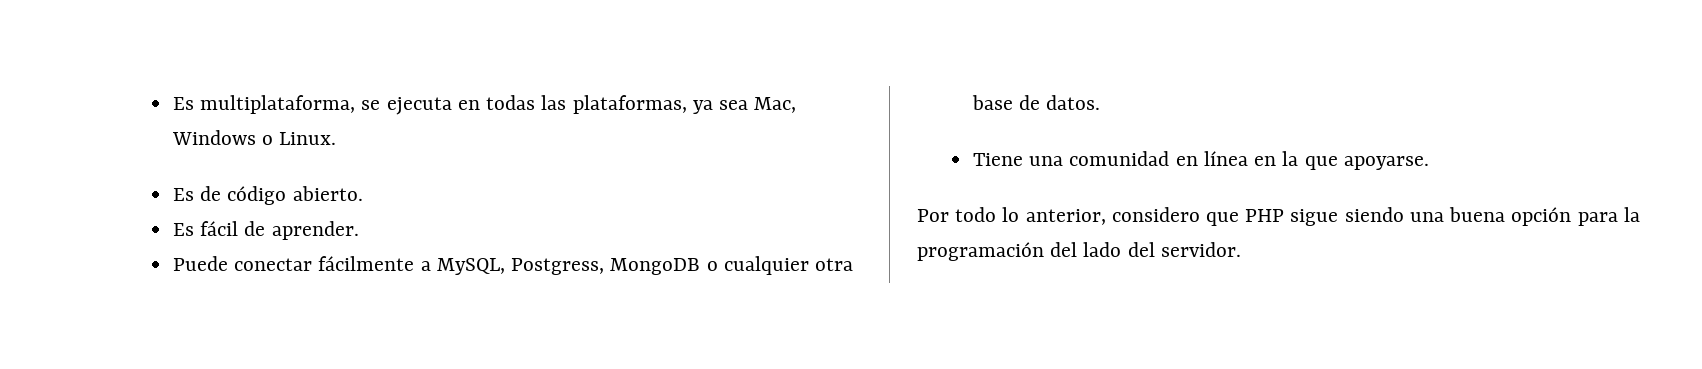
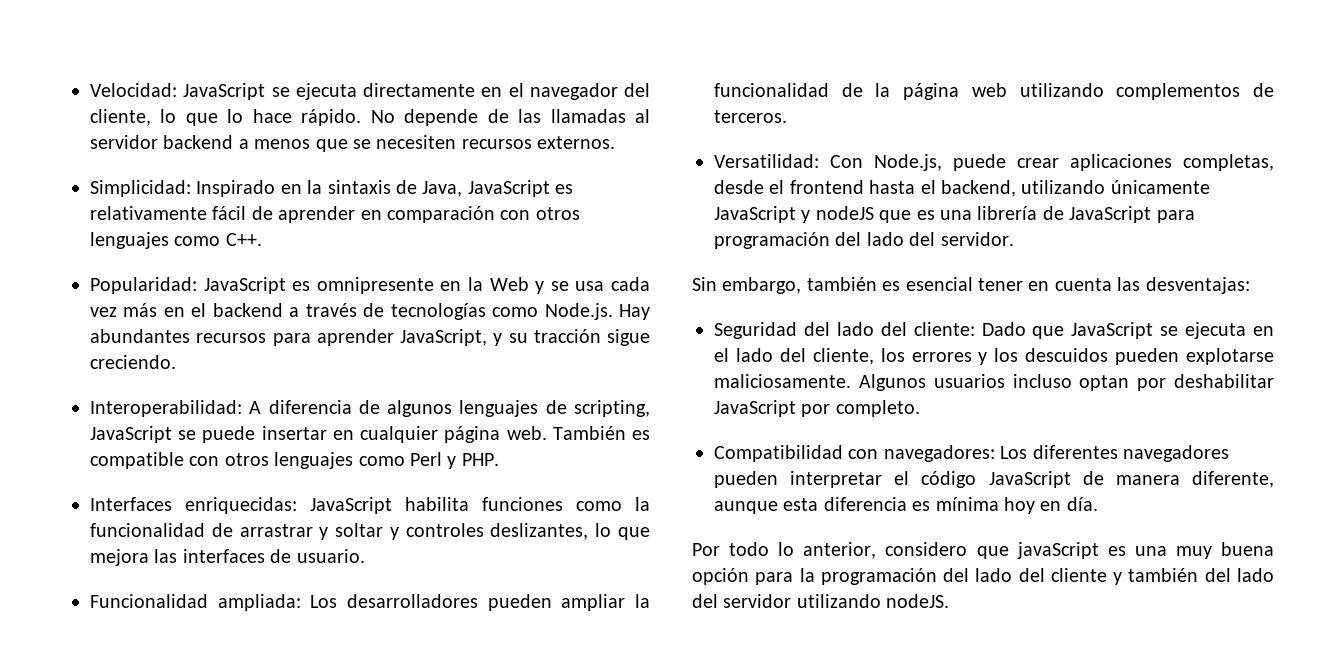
[173,95,797,115] [172,130,337,145] [173,186,363,205] [173,221,359,240] [173,256,853,275] [972,95,1101,110] [973,151,1429,170] Es multiplataforma, se ejecuta en todas las plataformas, ya sea Mac, Windows o Linux. // Es de código abierto. // Es fácil de aprender. // Puede conectar fácilmente a MySQL, Postgress, MongoDB o cualquier otra base de datos. // Tiene una comunidad en línea en la que apoyarse. -> [90,83,650,100] [90,109,650,126] [90,135,616,152] [90,180,574,197] [90,206,580,223] [90,232,262,249] [90,277,651,294] [90,303,650,320] [90,329,650,346] [90,355,176,369] [90,400,650,417] [90,426,650,443] [90,452,499,469] [90,497,650,514] [90,523,650,540] [90,549,365,566] [90,594,651,611] [714,83,1274,100] [714,110,787,123] [714,154,1274,171] [714,180,1210,197] [714,206,1195,223] [714,232,1014,249] [692,277,1250,294] [714,322,1274,339] [714,348,1274,365] [714,374,1274,391] [714,400,920,417] [714,445,1229,462] [714,471,1274,488] [714,497,1098,514] Velocidad: JavaScript se ejecuta directamente en el navegador del cliente, lo que lo hace rápido. No depende de las llamadas al servidor backend a menos que se necesiten recursos externos. // Simplicidad: Inspirado en la sintaxis de Java, JavaScript es relativamente fácil de aprender en comparación con otros lenguajes como C++. // Popularidad: JavaScript es omnipresente en la Web y se usa cada vez más en el backend a través de tecnologías como Node.js. Hay abundantes recursos para aprender JavaScript, y su tracción sigue creciendo. // Interoperabilidad: A diferencia de algunos lenguajes de scripting, JavaScript se puede insertar en cualquier página web. También es compatible con otros lenguajes como Perl y PHP. // Interfaces enriquecidas: JavaScript habilita funciones como la funcionalidad de arrastrar y soltar y controles deslizantes, lo que mejora las interfaces de usuario. // Funcionalidad ampliada: Los desarrolladores pueden ampliar la funcionalidad de la página web utilizando complementos de terceros. // Versatilidad: Con Node.js, puede crear aplicaciones completas, desde el frontend hasta el backend, utilizando únicamente JavaScript y nodeJS que es una librería de JavaScript para programación del lado del servidor. // Sin embargo, también es esencial tener en cuenta las desventajas: // Seguridad del lado del cliente: Dado que JavaScript se ejecuta en el lado del cliente, los errores y los descuidos pueden explotarse maliciosamente. Algunos usuarios incluso optan por deshabilitar JavaScript por completo. // Compatibilidad con navegadores: Los diferentes navegadores pueden interpretar el código JavaScript de manera diferente, aunque esta diferencia es mínima hoy en día.
[1245,207,1444,226] PHP sigue siendo una -> [1016,542,1212,559] javaScript es una muy
[1160,242,1241,257] servidor. -> [1050,568,1274,585] [692,594,950,608] cliente y también del lado del servidor utilizando nodeJS.

